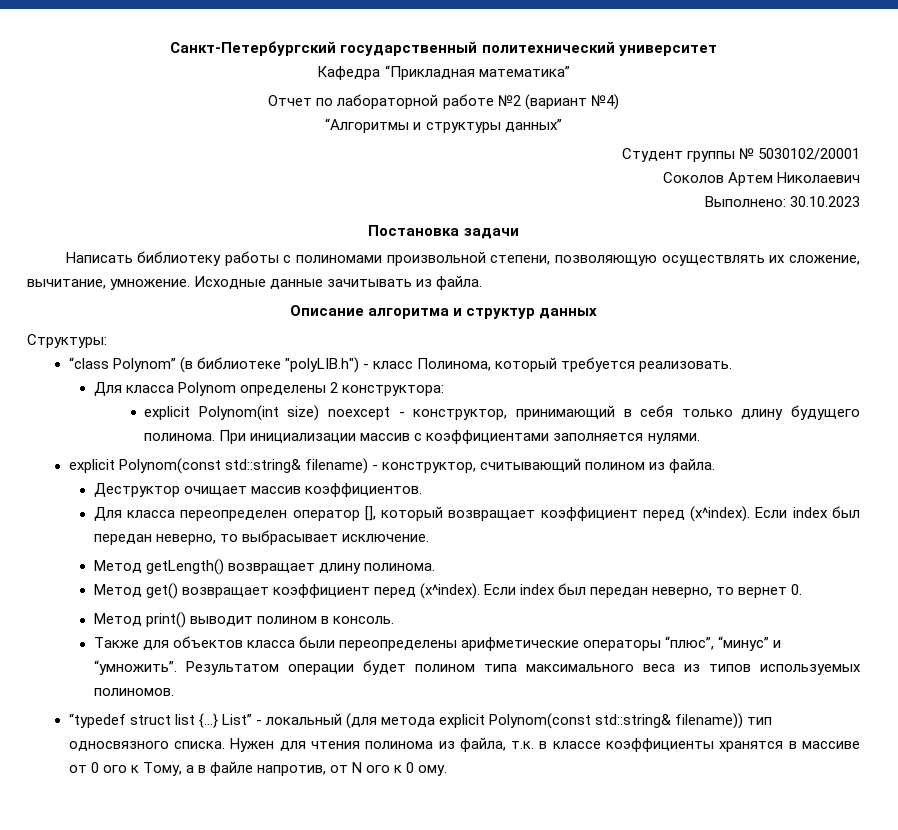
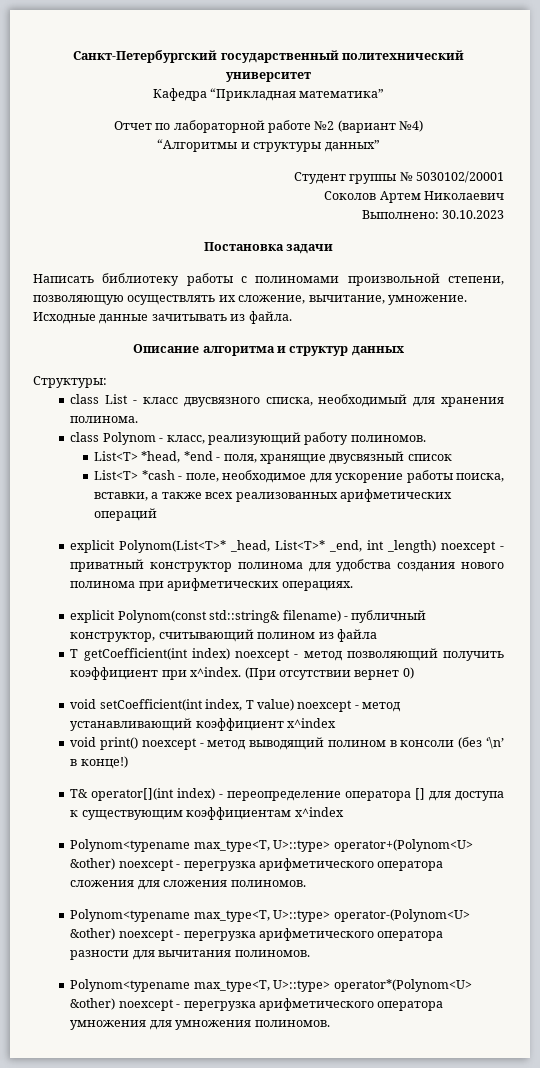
[68,357,733,373] [93,382,445,396] [144,405,861,421] [144,430,700,444] “class Polynom” (в библиотеке "polyLIB.h") - класс Полинома, который требуется реализовать. // Для класса Polynom определены 2 конструктора: // explicit Polynom(int size) noexcept - конструктор, принимающий в себя только длину будущего полинома. При инициализации массив с коэффициентами заполняется нулями. -> [70,394,504,407] [70,416,139,423] [70,432,426,445] [93,451,452,464] [93,470,504,483] [93,489,452,502] [93,508,157,521] [70,540,504,553] [70,559,505,572] [70,578,353,591] class List - класс двусвязного списка, необходимый для хранения полинома. // class Polynom - класс, реализующий работу полиномов. // List<T> *head, *end - поля, хранящие двусвязный список // List<T> *cash - поле, необходимое для ускорение работы поиска, вставки, а также всех реализованных арифметических операций // explicit Polynom(List<T>* _head, List<T>* _end, int _length) noexcept - приватный конструктор полинома для удобства создания нового полинома при арифметических операциях.
(378, 467) none -> [351,610,427,623] публичный
[669,458,716,473] [93,483,422,497] [93,506,860,522] [93,530,430,545] [93,559,436,575] [93,583,803,599] [93,612,395,628] [93,636,782,651] [93,660,862,675] [93,688,174,696] [68,713,773,729] [68,737,861,752] [68,761,448,776] файла. // Деструктор очищает массив коэффициентов. // Для класса переопределен оператор [], который возвращает коэффициент перед (x^index). Если index был передан неверно, то выбрасывает исключение. // Метод getLength() возвращает длину полинома. // Метод get() возвращает коэффициент перед (x^index). Если index был передан неверно, то вернет 0. // Метод print() выводит полином в консоль. // Также для объектов класса были переопределены арифметические операторы “плюс”, “минус” и “умножить”. Результатом операции будет полином типа максимального веса из типов используемых полиномов. // “typedef struct list {...} List” - локальный (для метода explicit Polynom(const std::string& filename)) тип односвязного списка. Нужен для чтения полинома из файла, т.к. в классе коэффициенты хранятся в массиве от 0 ого к Тому, а в файле напротив, от N ого к 0 ому. -> [336,629,377,642] [70,648,504,661] [70,667,414,680] [70,699,401,712] [70,718,337,731] [70,737,505,750] [70,756,128,769] [70,788,504,801] [70,807,344,820] [70,839,473,852] [70,858,444,871] [70,880,306,890] [70,909,470,922] [70,928,444,941] [70,950,310,960] [70,979,472,992] [70,998,444,1011] [70,1020,330,1030] файла // T getCoefficient(int index) noexcept - метод позволяющий получить коэффициент при x^index. (При отсутствии вернет 0) // void setCoefficient(int index, T value) noexcept - метод устанавливающий коэффициент x^index // void print() noexcept - метод выводящий полином в консоли (без ‘\n’ в конце!) // T& operator[](int index) - переопределение оператора [] для доступа к существующим коэффициентам x^index // Polynom<typename max_type<T, U>::type> operator+(Polynom<U> &other) noexcept - перегрузка арифметического оператора сложения для сложения полиномов. // Polynom<typename max_type<T, U>::type> operator-(Polynom<U> &other) noexcept - перегрузка арифметического оператора разности для вычитания полиномов. // Polynom<typename max_type<T, U>::type> operator*(Polynom<U> &other) noexcept - перегрузка арифметического оператора умножения для умножения полиномов.

